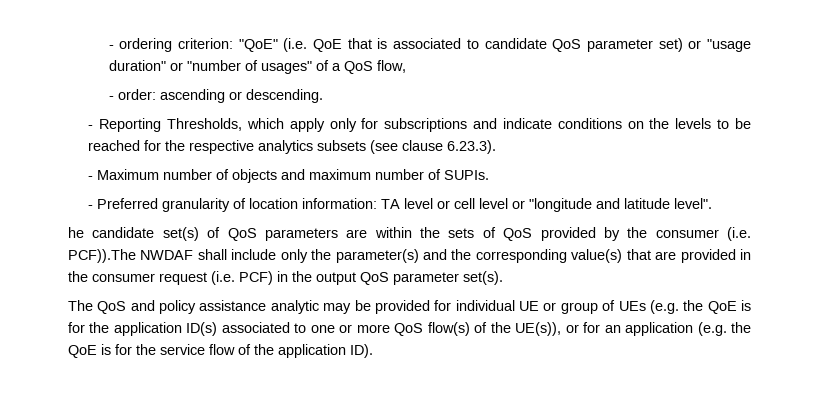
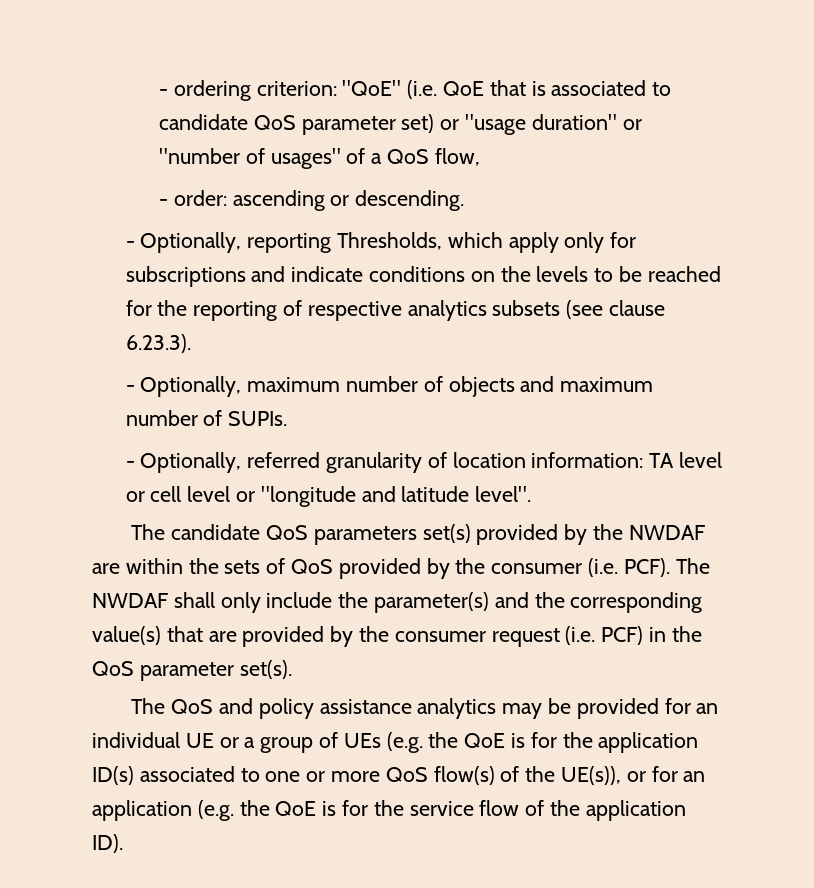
[99,118,162,132] Reporting -> [140,232,332,253] Optionally, reporting
(186, 145) none -> [193,300,302,321] reporting of
[97,169,160,180] Maximum -> [140,376,341,397] Optionally, maximum
[97,198,159,209] Preferred -> [140,452,321,473] Optionally, referred
[68,227,338,241] he candidate set(s) of QoS parameters -> [131,524,705,545] The candidate QoS parameters set(s) provided by the NWDAF
[68,249,308,263] PCF)).The NWDAF shall include only -> [623,558,710,577] [92,592,333,613] PCF). The NWDAF shall only include
[740,249,752,260] in -> [330,626,354,647] by
[316,272,356,285] output -> (702, 634) none
[270,300,319,314] analytic -> [417,698,497,719] analytics
(452, 305) none -> [696,703,719,714] an
(557, 306) none -> [244,737,256,748] a

